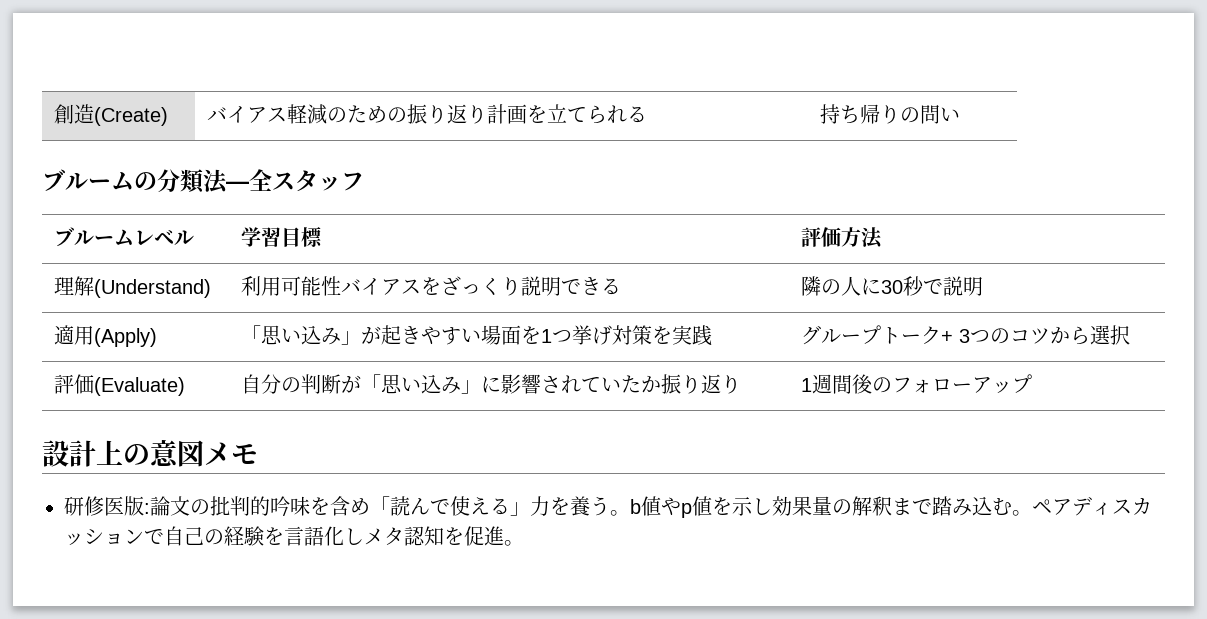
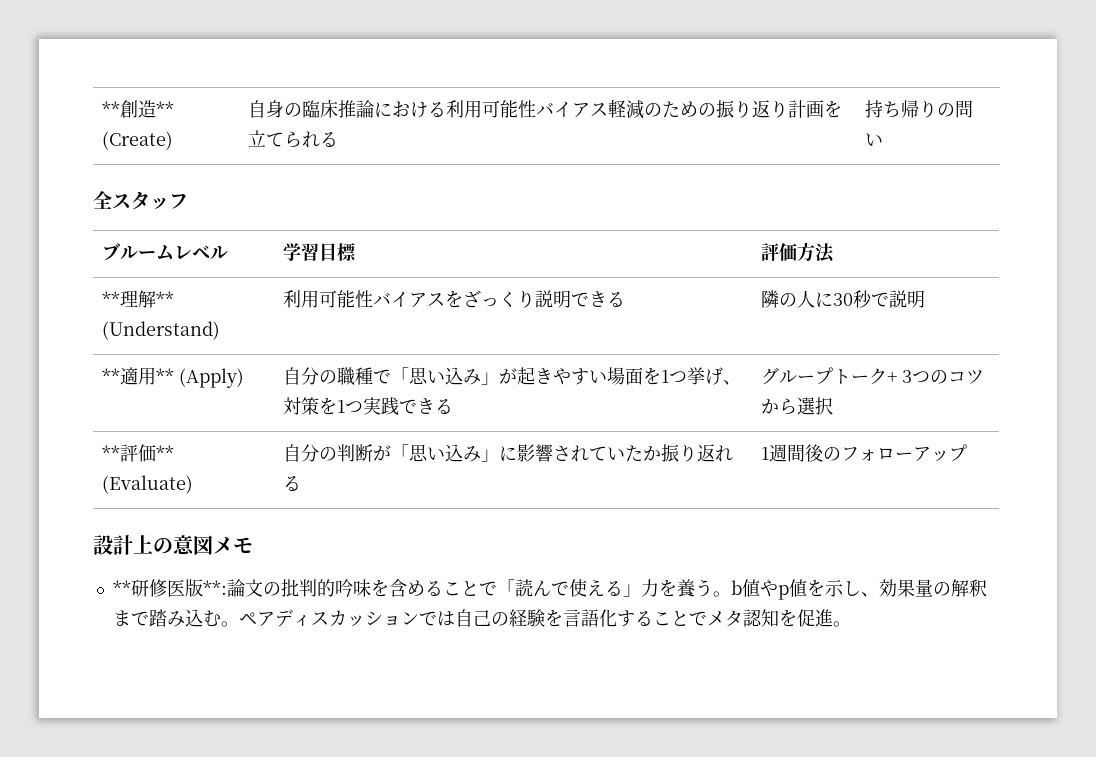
[54,104,169,126] 創造(Create) | -> [102,100,175,118] [102,131,174,150] [248,99,537,118] **創造** (Create) | 自身の臨床推論における利用可能性
[42,169,249,194] ブルームの分類法— -> (884, 140) none
[54,276,95,296] 理解 -> [102,290,175,308] **理解**
[54,325,158,347] 適用(Apply) | -> [102,367,245,388] [283,367,392,385] **適用** (Apply) | 自分の職種で
[612,325,673,345] 対策を -> [723,380,742,385] [283,397,364,415] 、対策を1つ
(713, 335) none -> [399,398,454,414] できる
[54,374,95,394] 評価 -> [102,444,175,462] **評価**
[721,375,742,394] り -> [715,445,734,462] [283,476,302,491] れる
(258, 454) none -> [112,580,131,595] **
[144,503,150,514] : -> [202,580,227,595] **:
(370, 506) none -> [424,581,497,596] ることで
(772, 506) none -> [860,592,879,597] 、
(164, 536) none -> [436,611,455,626] は
[344,528,364,545] し -> [616,610,707,627] することで

